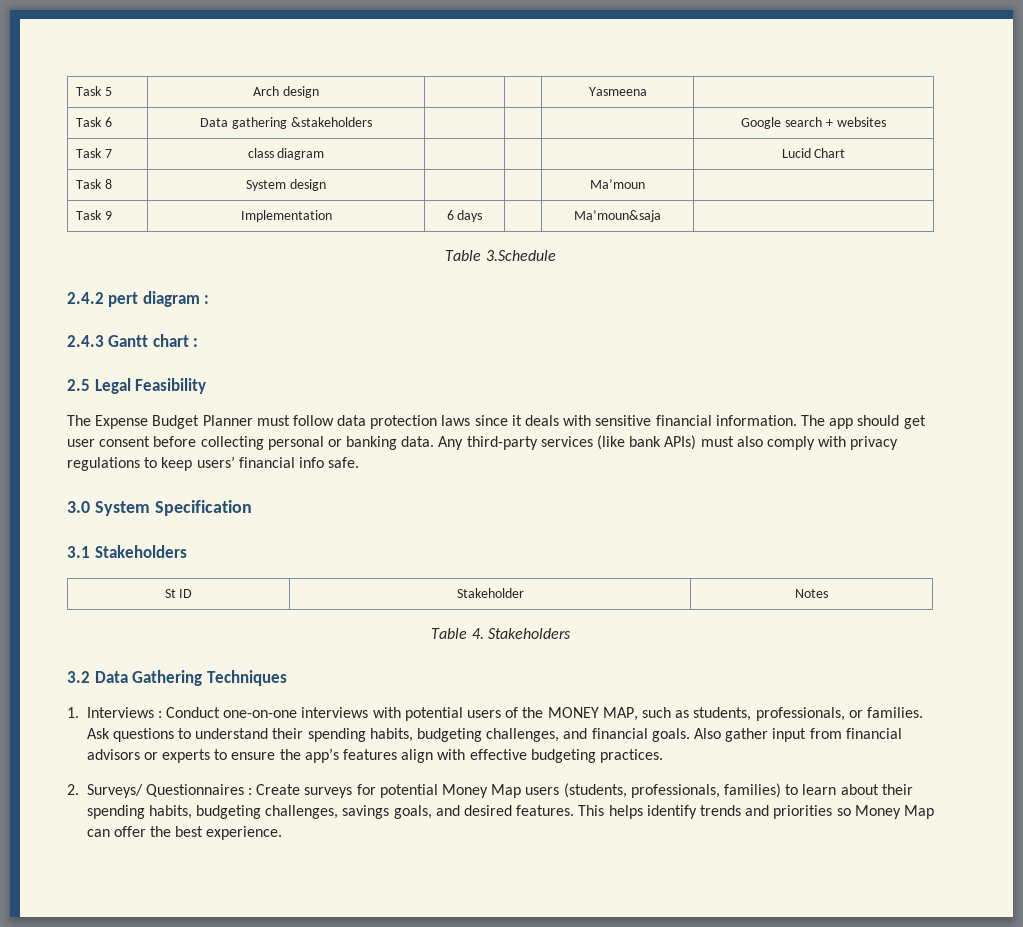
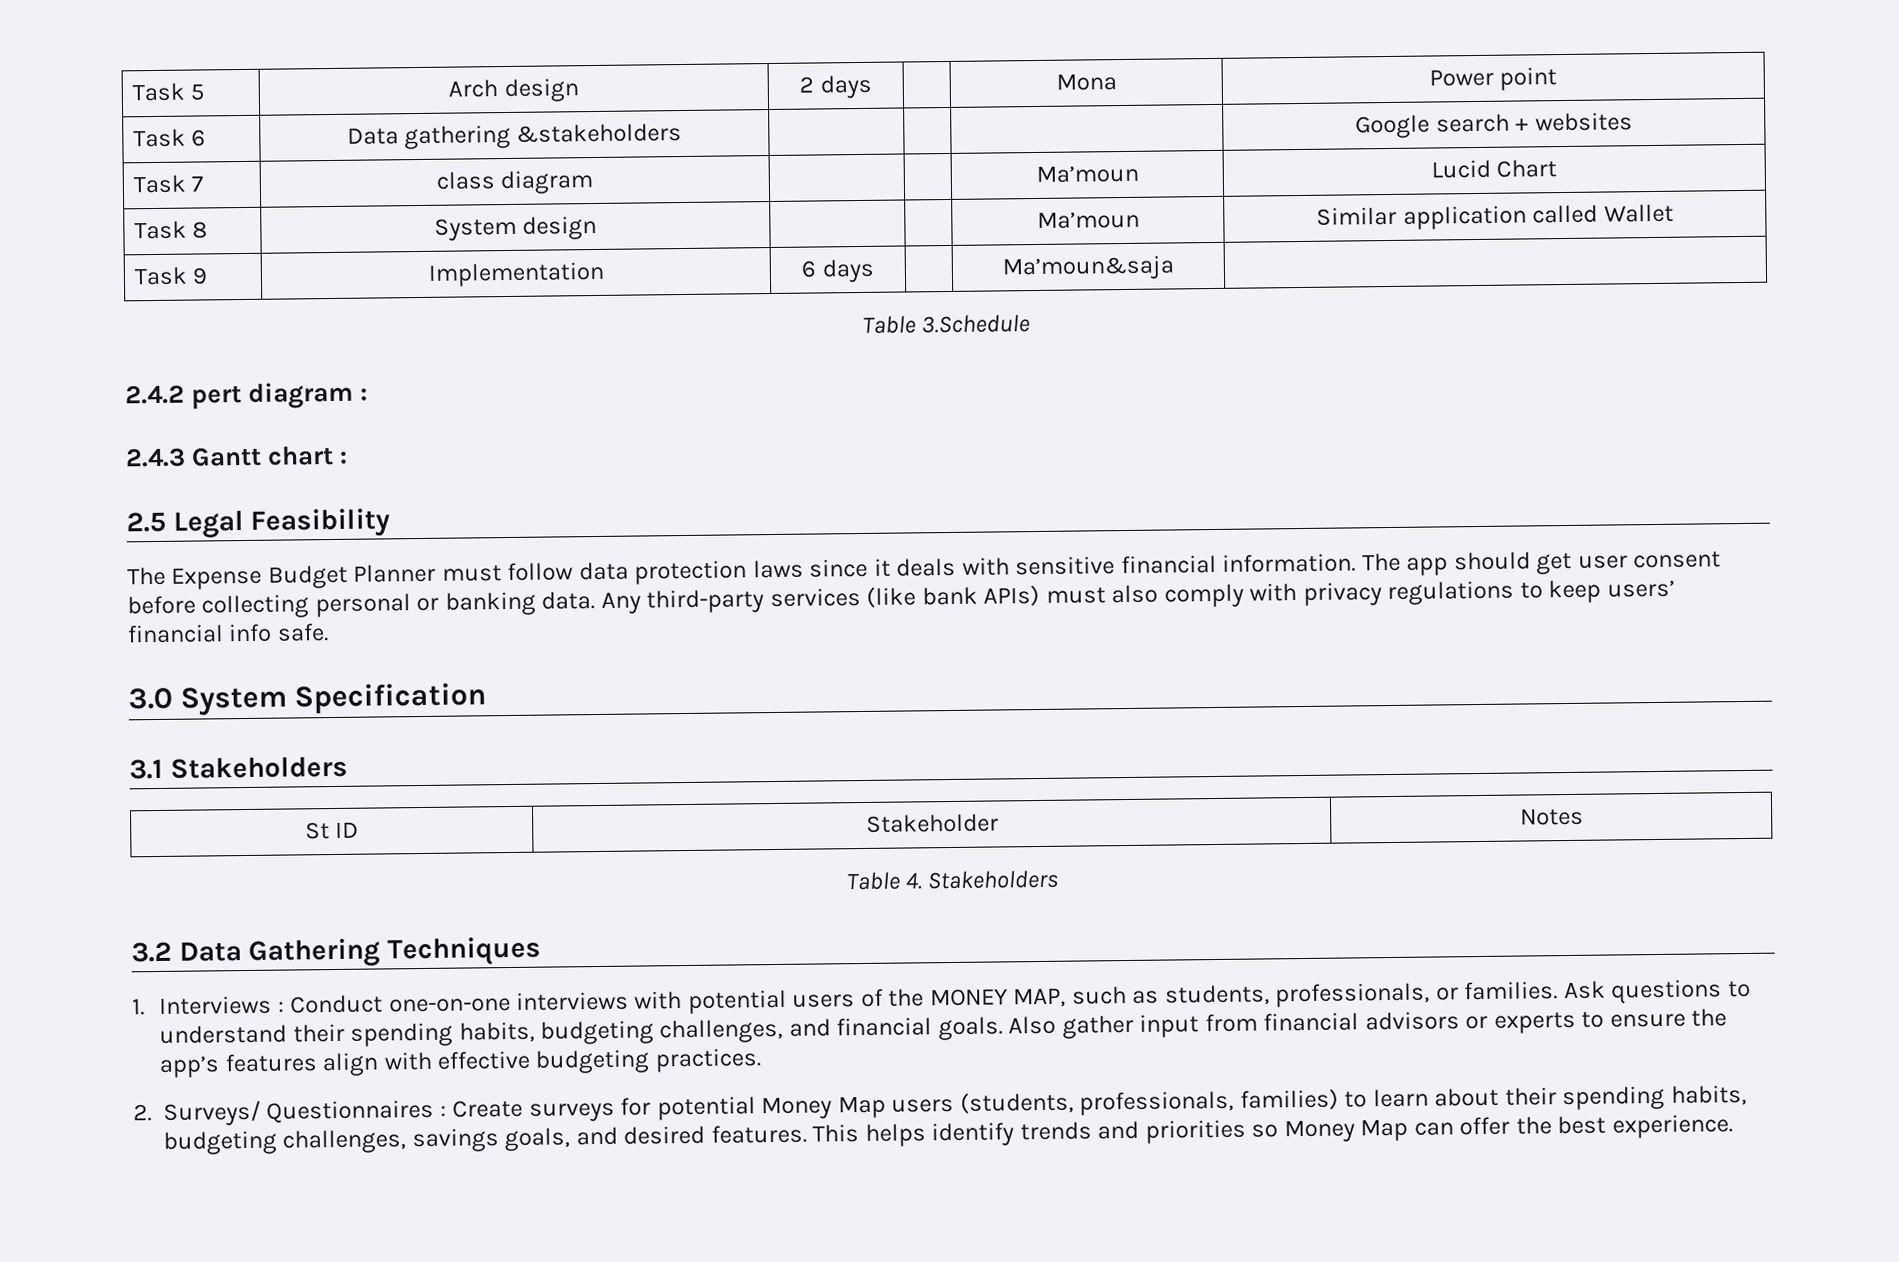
[588,87,647,96] | | Yasmeena | -> [799,74,872,99] [1055,73,1117,91] [1428,67,1558,91] 2 days | | Mona | Power point
(325, 154) none -> [1035,164,1139,183] Ma’moun
(645, 184) none -> [1316,203,1674,230] Similar application called Wallet

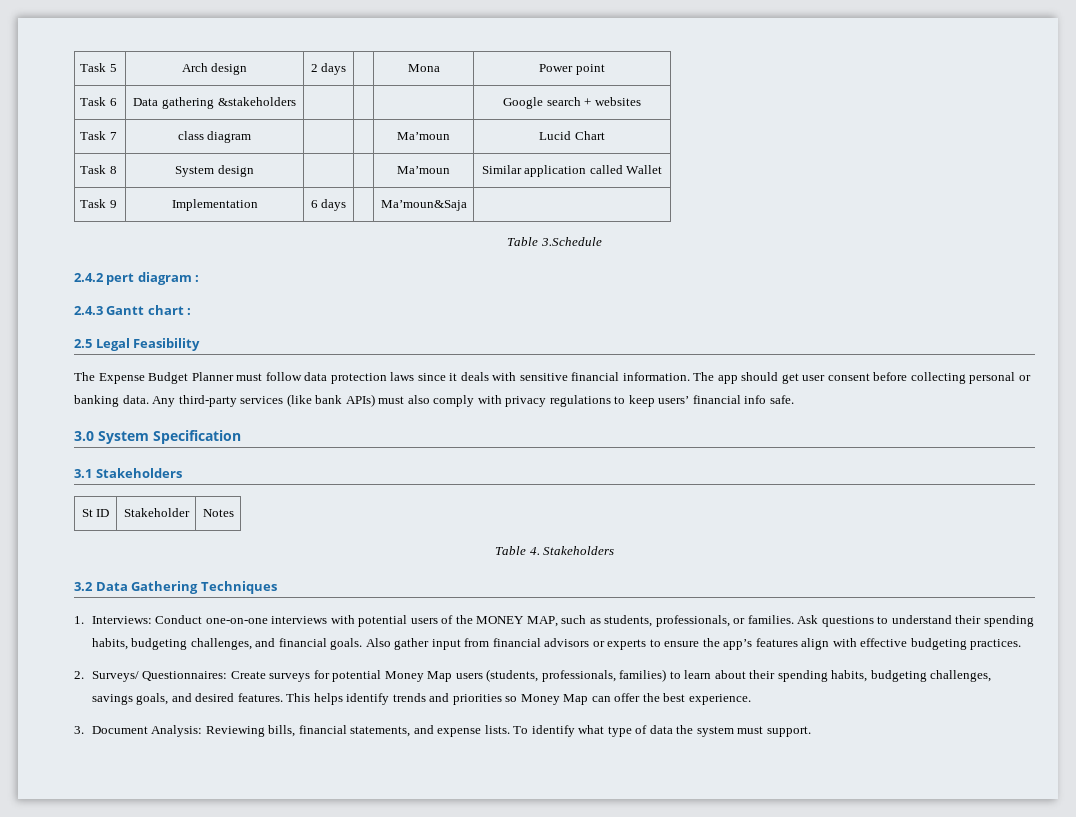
[1002,255,1175,281] Ma’moun&saja -> [380,200,467,211] Ma’moun&Saja
[159,995,285,1015] Interviews : -> [91,616,152,624] Interviews:
[266,1099,447,1124] Questionnaires : -> [142,671,228,681] Questionnaires:
(1733, 1126) none -> [74,725,811,737] // 3. Document Analysis: Reviewing bills, financial statements, and expense lists. To identify what type of data the system must support.

